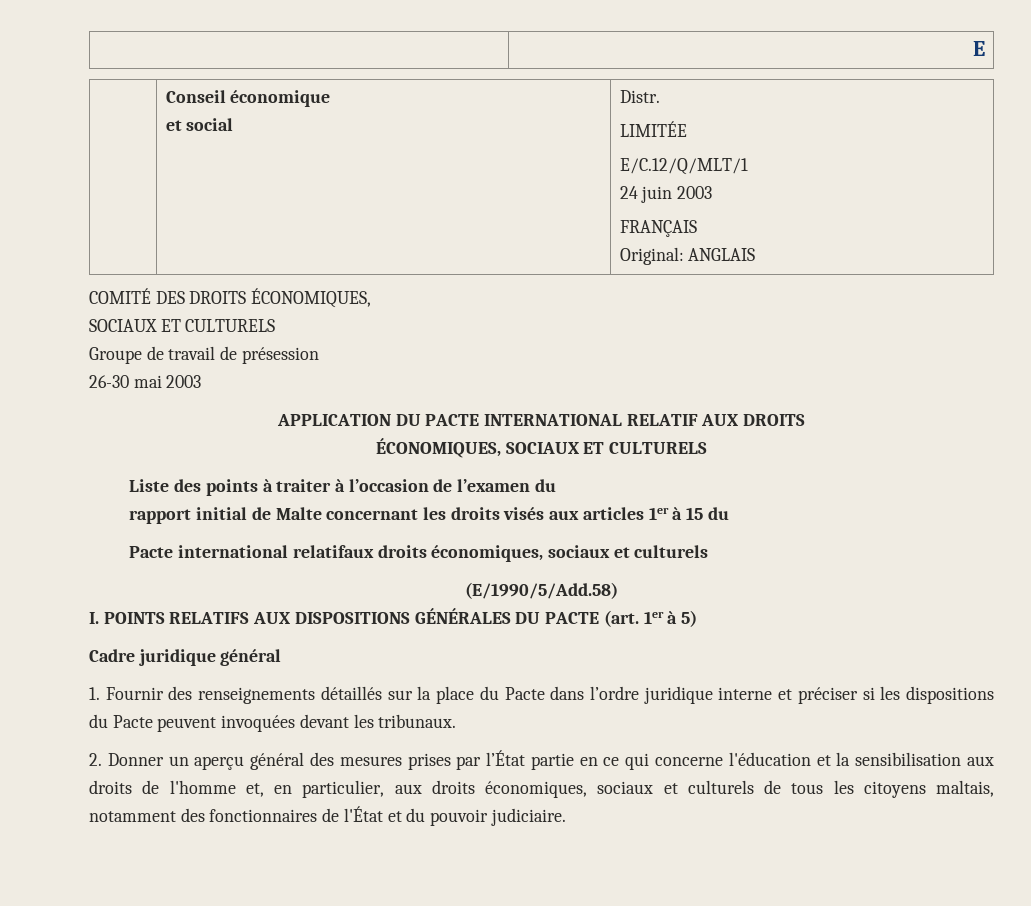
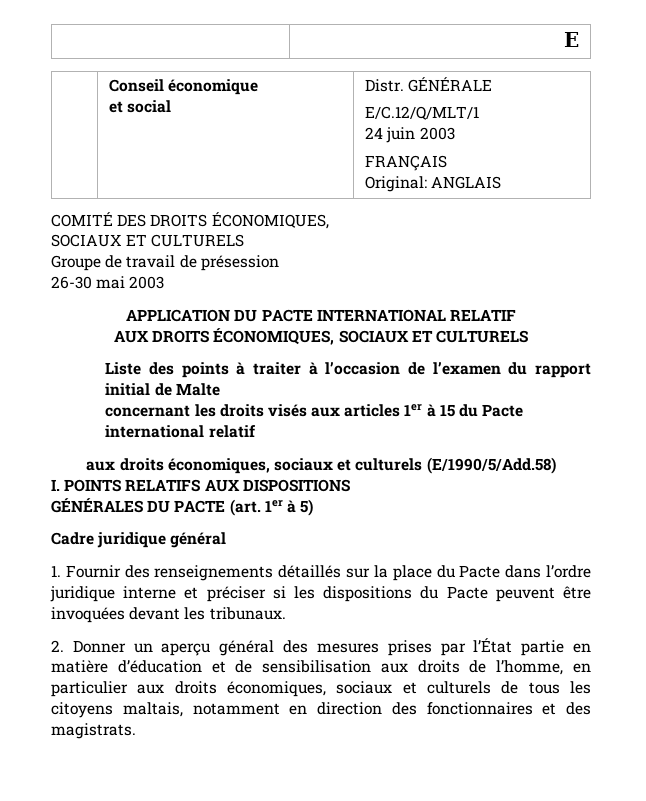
[619,121,687,137] // LIMITÉE -> [408,77,493,92] GÉNÉRALE
(698, 420) none -> (516, 315) //
(806, 420) // -> (210, 336) none
(556, 485) // -> (528, 368) none
(322, 513) none -> (220, 389) //
(729, 513) // -> (478, 410) none
[292,545,709,562] relatifaux droits économiques, sociaux et culturels // -> [208,425,256,438] [86,458,423,474] relatif // aux droits économiques, sociaux et culturels
(410, 618) none -> (350, 485) //
(217, 724) none -> [563,586,591,599] être
[603,752,994,770] [89,780,385,798] ce qui concerne l'éducation et la sensibilisation aux droits de l'homme et, en particulier, -> [51,660,591,675] [51,681,128,697] matière d’éducation et de sensibilisation aux droits de l’homme, en particulier
[180,806,566,826] des fonctionnaires de l'État et du pouvoir judiciaire. -> [289,702,591,715] [51,723,136,739] en direction des fonctionnaires et des magistrats.

